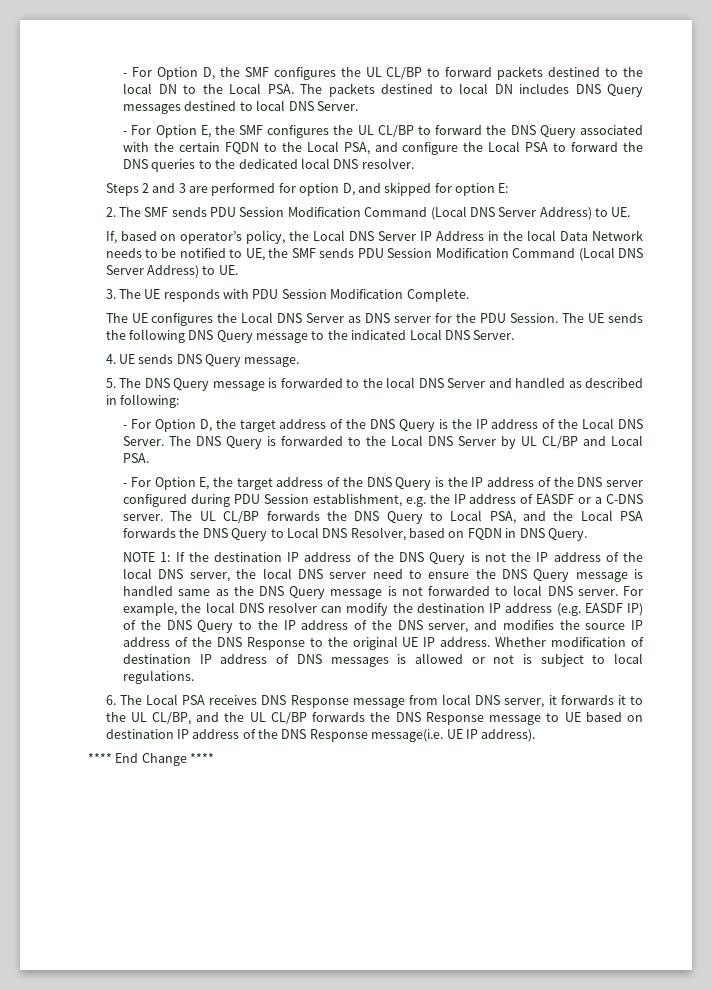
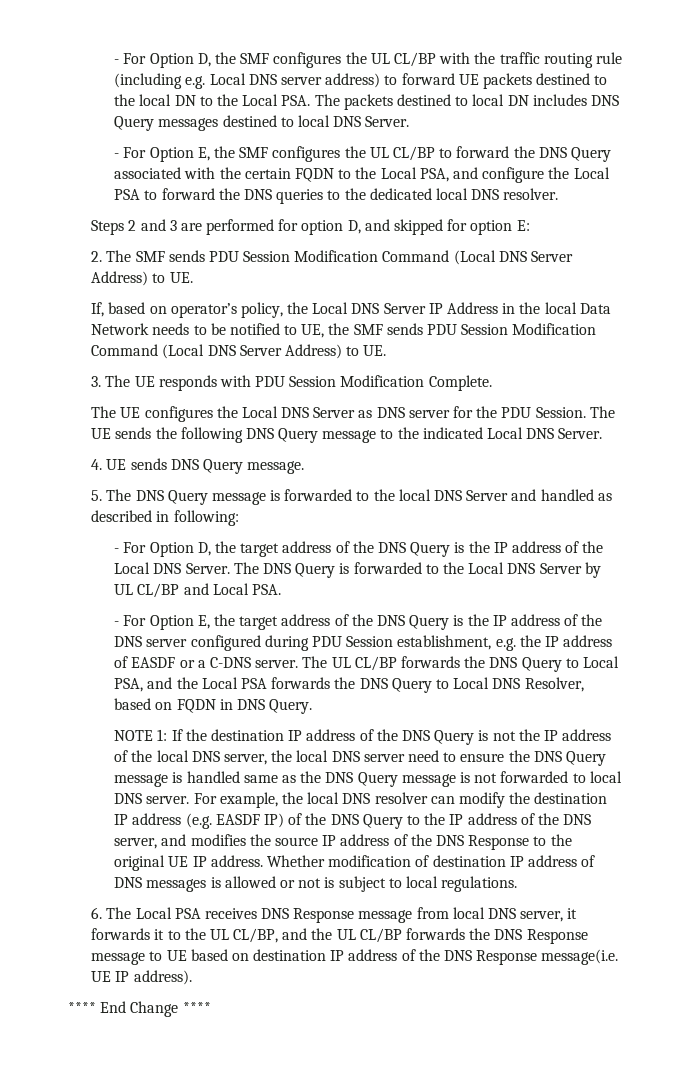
[427,67,493,77] to forward -> [439,52,622,68] [114,73,479,89] with the traffic routing rule (including e.g. Local DNS server address) to forward UE

